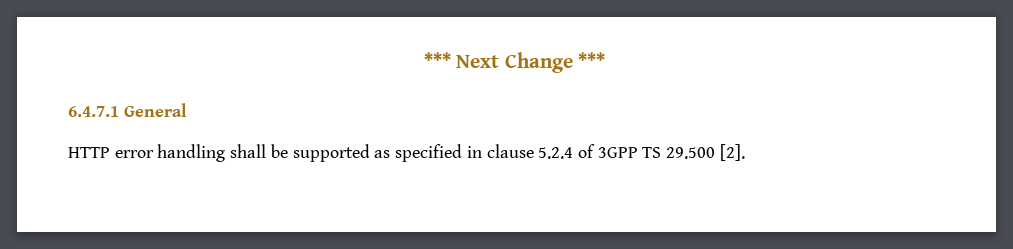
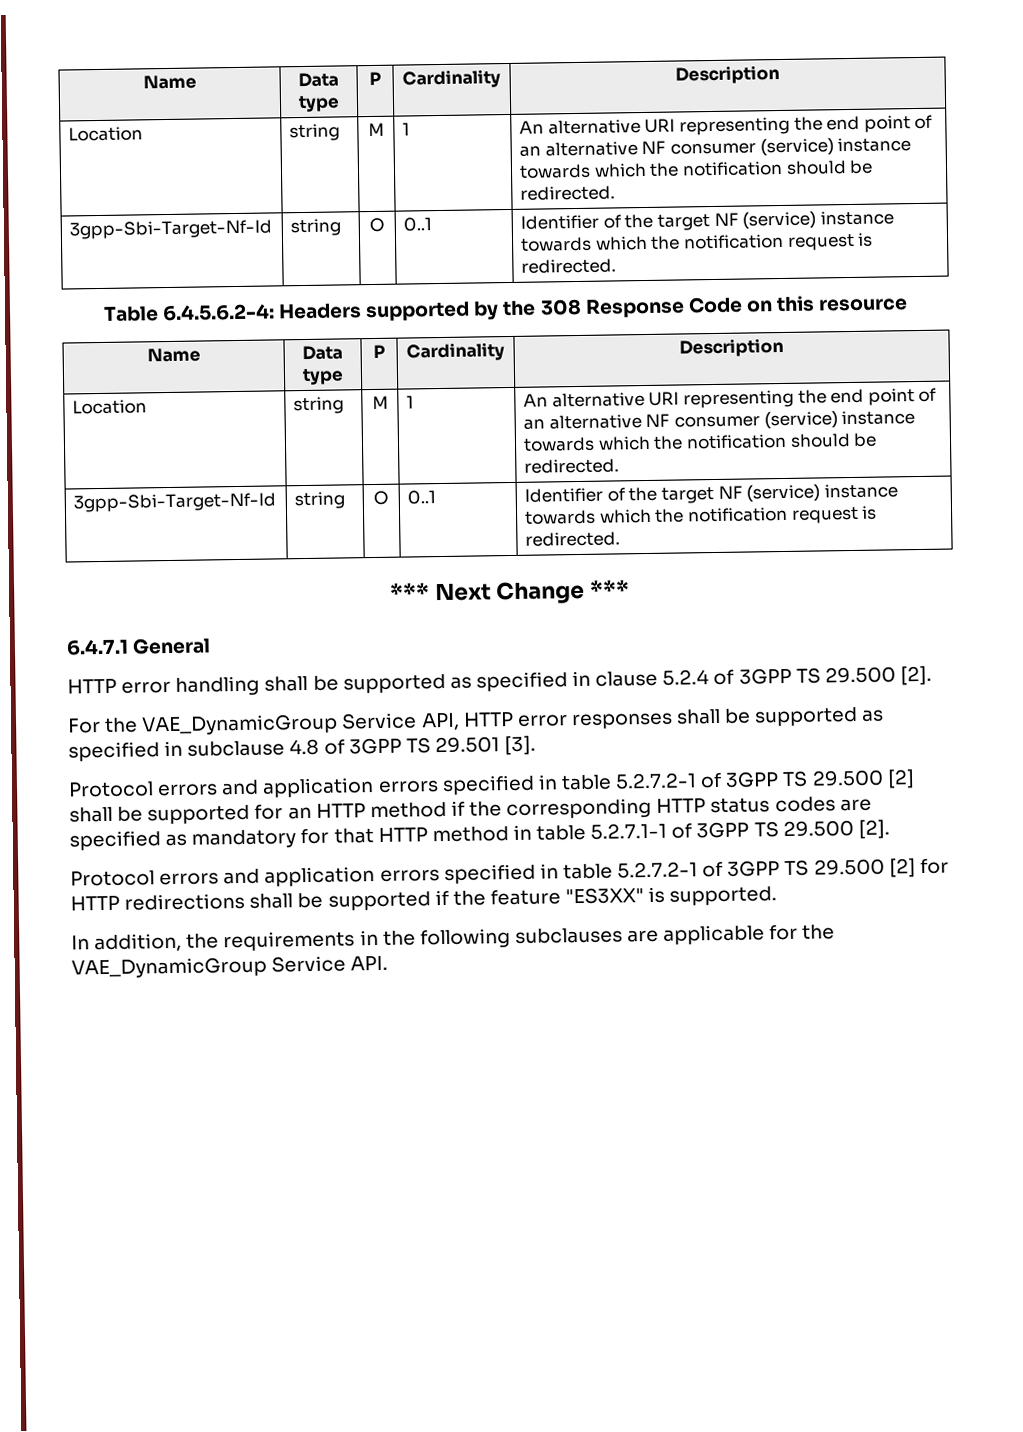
(423, 60) none -> [142,74,197,90] [298,72,339,88] [298,95,340,113] [369,71,381,86] [402,69,501,89] [675,65,780,85] [68,126,144,142] [289,123,341,142] [367,122,385,137] [402,122,411,136] [519,114,934,136] [519,137,912,157] [519,159,874,179] [520,185,616,201] [69,219,273,240] [290,218,342,237] [369,217,385,233] [403,217,433,232] [520,210,894,231] [520,232,874,252] [521,258,617,274] [102,295,909,322] [146,347,201,363] [302,345,343,361] [302,368,344,386] [373,344,385,358] [406,342,505,362] [679,337,784,358] [72,399,148,415] [293,396,345,415] [371,395,389,410] [406,395,415,409] [523,387,938,409] [523,410,916,430] [523,432,878,452] [524,458,620,474] [73,492,277,513] [294,491,346,510] [373,490,389,505] [407,490,437,505] [524,483,898,504] [524,505,878,525] [525,531,621,547] Name | Data type | P | Cardinality | Description // Location | string | M | 1 | An alternative URI representing the end point of an alternative NF consumer (service) instance towards which the notification should be redirected. // 3gpp-Sbi-Target-Nf-Id | string | O | 0..1 | Identifier of the target NF (service) instance towards which the notification request is redirected. // Table 6.4.5.6.2-4: Headers supported by the 308 Response Code on this resource // Name | Data type | P | Cardinality | Description // Location | string | M | 1 | An alternative URI representing the end point of an alternative NF consumer (service) instance towards which the notification should be redirected. // 3gpp-Sbi-Target-Nf-Id | string | O | 0..1 | Identifier of the target NF (service) instance towards which the notification request is redirected. //
(745, 152) none -> [67,706,885,736] [68,735,537,762] [68,769,915,798] [69,796,872,825] [69,819,890,851] [70,858,949,887] [70,886,778,911] [71,924,836,953] [71,955,389,979] // For the VAE_DynamicGroup Service API, HTTP error responses shall be supported as specified in subclause 4.8 of 3GPP TS 29.501 [3]. // Protocol errors and application errors specified in table 5.2.7.2-1 of 3GPP TS 29.500 [2] shall be supported for an HTTP method if the corresponding HTTP status codes are specified as mandatory for that HTTP method in table 5.2.7.1-1 of 3GPP TS 29.500 [2]. // Protocol errors and application errors specified in table 5.2.7.2-1 of 3GPP TS 29.500 [2] for HTTP redirections shall be supported if the feature "ES3XX" is supported. // In addition, the requirements in the following subclauses are applicable for the VAE_DynamicGroup Service API.

